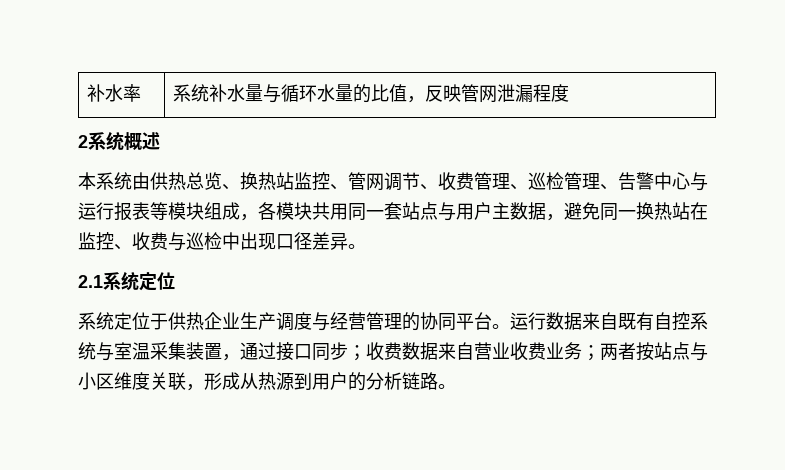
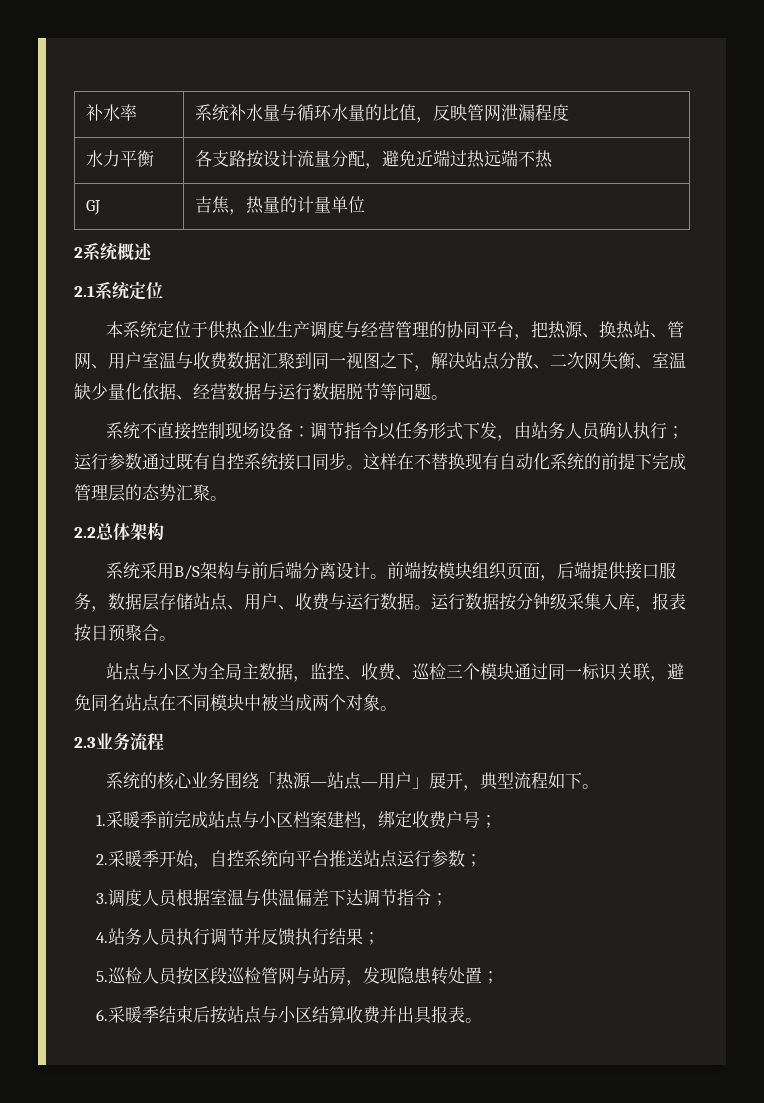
[78,131,160,151] [78,172,708,191] [78,202,708,221] [78,232,366,251] // 2系统概述 // 本系统由供热总览、换热站监控、管网调节、收费管理、巡检管理、告警中心与运行报表等模块组成，各模块共用同一套站点与用户主数据，避免同一换热站在监控、收费与巡检中出现口径差异。 -> [85,150,154,167] [194,149,553,169] [85,200,100,215] [194,196,365,215] [74,242,153,261] // 水力平衡 | 各支路按设计流量分配，避免近端过热远端不热 // GJ | 吉焦，热量的计量单位 // 2系统概述
(175, 281) none -> [106,321,124,338] 本
[492,312,708,331] [78,342,708,361] [78,372,438,391] 。运行数据来自既有自控系统与室温采集装置，通过接口同步；收费数据来自营业收费业务；两者按站点与小区维度关联，形成从热源到用户的分析链路 -> [514,321,685,340] [74,352,686,371] [74,383,448,400] [106,422,685,441] [74,452,686,471] [74,484,227,502] [74,522,164,541] [106,561,677,581] [74,593,686,612] [74,624,176,642] [106,663,685,682] [74,694,397,712] [74,732,164,751] [106,772,600,791] [96,810,498,830] [96,850,483,869] [96,889,449,907] [96,928,381,946] [96,967,500,986] [96,1006,466,1024] ，把热源、换热站、管网、用户室温与收费数据汇聚到同一视图之下，解决站点分散、二次网失衡、室温缺少量化依据、经营数据与运行数据脱节等问题。 // 系统不直接控制现场设备：调节指令以任务形式下发，由站务人员确认执行；运行参数通过既有自控系统接口同步。这样在不替换现有自动化系统的前提下完成管理层的态势汇聚。 // 2.2总体架构 // 系统采用B/S架构与前后端分离设计。前端按模块组织页面，后端提供接口服务，数据层存储站点、用户、收费与运行数据。运行数据按分钟级采集入库，报表按日预聚合。 // 站点与小区为全局主数据，监控、收费、巡检三个模块通过同一标识关联，避免同名站点在不同模块中被当成两个对象。 // 2.3业务流程 // 系统的核心业务围绕「热源—站点—用户」展开，典型流程如下。 // 1.采暖季前完成站点与小区档案建档，绑定收费户号； // 2.采暖季开始，自控系统向平台推送站点运行参数； // 3.调度人员根据室温与供温偏差下达调节指令； // 4.站务人员执行调节并反馈执行结果； // 5.巡检人员按区段巡检管网与站房，发现隐患转处置； // 6.采暖季结束后按站点与小区结算收费并出具报表

